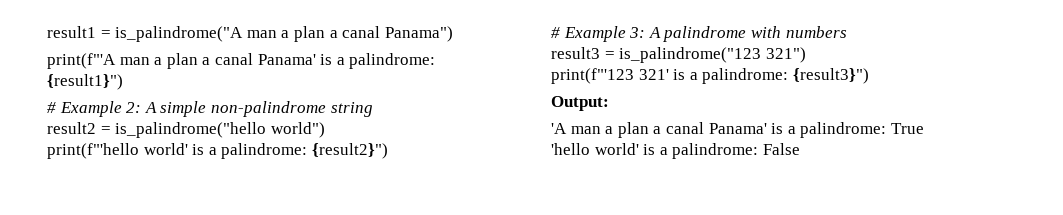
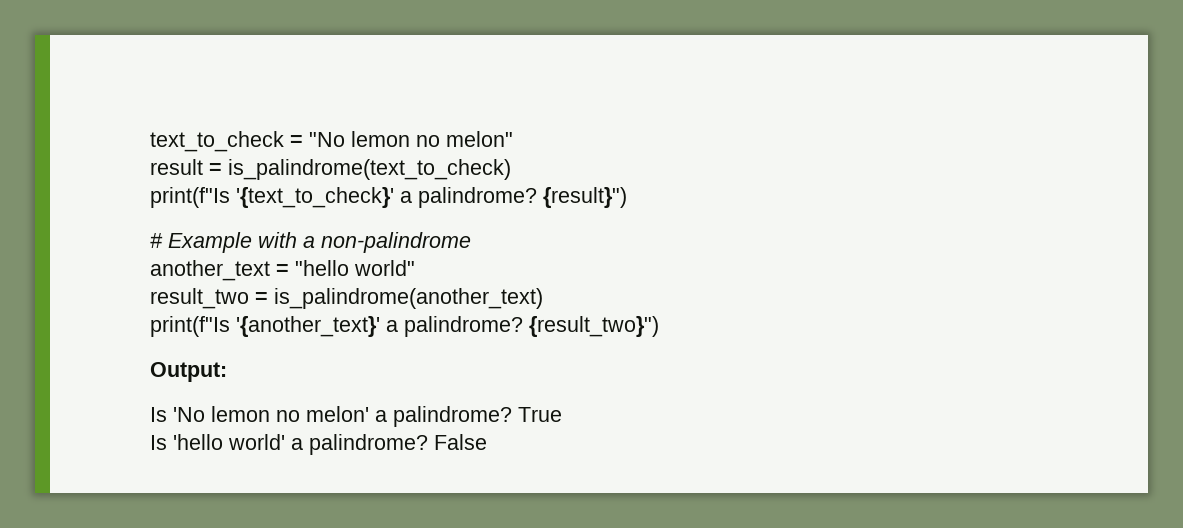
[47,26,453,42] [47,53,436,69] [47,74,123,90] [47,101,373,117] [47,122,325,138] [47,143,388,159] [551,26,847,42] [551,47,806,63] [551,68,869,84] [551,96,609,111] [551,122,887,138] result1 = is_palindrome("A man a plan a canal Panama") // print(f"'A man a plan a canal Panama' is a palindrome: {result1}") // # Example 2: A simple non-palindrome string // result2 = is_palindrome("hello world") // print(f"'hello world' is a palindrome: {result2}") // # Example 3: A palindrome with numbers // result3 = is_palindrome("123 321") // print(f"'123 321' is a palindrome: {result3}") // Output: // 'A man a plan a canal Panama' is a palindrome: -> [150,131,513,152] [150,159,511,180] [150,187,627,208] [150,232,471,253] [150,260,415,281] [150,288,543,309] [150,316,659,337] [150,362,227,382] [150,406,512,427] text_to_check = "No lemon no melon" // result = is_palindrome(text_to_check) // print(f"Is '{text_to_check}' a palindrome? {result}") // # Example with a non-palindrome // another_text = "hello world" // result_two = is_palindrome(another_text) // print(f"Is '{another_text}' a palindrome? {result_two}") // Output: // Is 'No lemon no melon' a palindrome?
(924, 128) none -> [150,435,167,450] Is
[643,143,759,159] is a palindrome: -> [291,434,428,455] a palindrome?

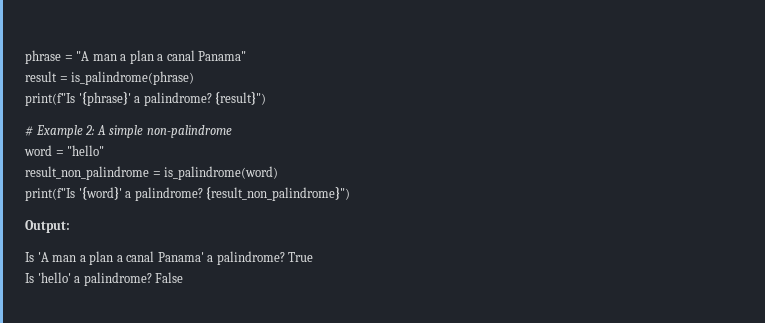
[150,131,513,152] text_to_check = "No lemon no melon" -> [25,50,247,64] phrase = "A man a plan a canal Panama"
[228,159,511,180] [150,187,394,208] is_palindrome(text_to_check) // print(f"Is '{text_to_check}' -> [71,71,195,85] [25,91,131,106] is_palindrome(phrase) // print(f"Is '{phrase}'
[258,232,471,253] [150,260,415,281] [150,288,543,309] [150,316,659,337] with a non-palindrome // another_text = "hello world" // result_two = is_palindrome(another_text) // print(f"Is '{another_text}' a palindrome? {result_two}") -> [85,125,232,138] [24,145,105,156] [25,166,279,180] [25,186,351,201] 2: A simple non-palindrome // word = "hello" // result_non_palindrome = is_palindrome(word) // print(f"Is '{word}' a palindrome? {result_non_palindrome}")
[173,406,369,422] 'No lemon no melon' -> [37,251,204,265] 'A man a plan a canal Panama'
[173,434,285,450] 'hello world' -> [37,272,71,283] 'hello'

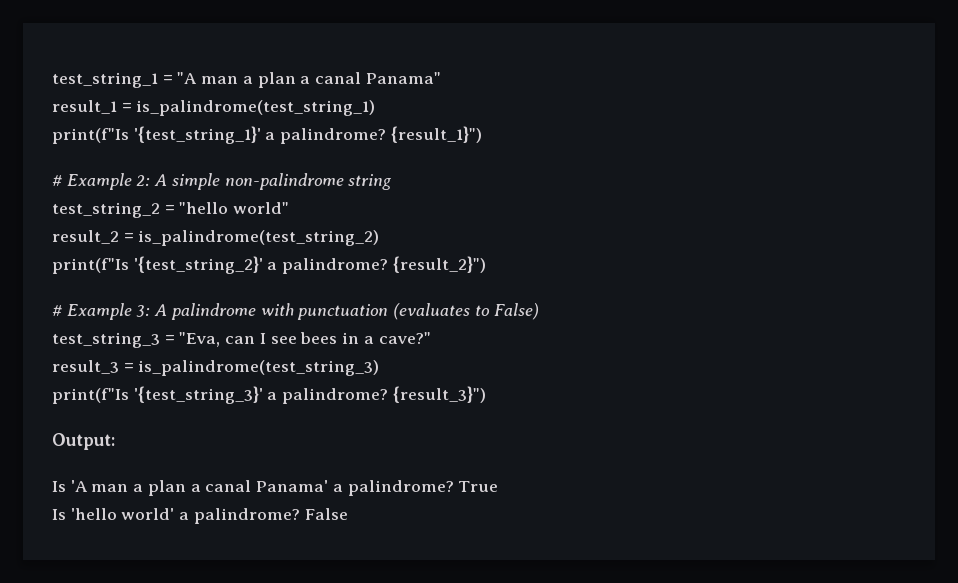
[25,50,61,64] phrase -> [52,72,158,88] test_string_1
[25,71,195,85] [25,91,267,106] result = is_palindrome(phrase) // print(f"Is '{phrase}' a palindrome? {result}") -> [52,100,376,116] [52,126,482,144] result_1 = is_palindrome(test_string_1) // print(f"Is '{test_string_1}' a palindrome? {result_1}")
[24,145,105,156] [25,166,279,180] [25,186,351,201] // word = "hello" // result_non_palindrome = is_palindrome(word) // print(f"Is '{word}' a palindrome? {result_non_palindrome}") -> [348,174,393,190] [52,202,290,218] [52,230,380,246] [52,256,486,274] [52,303,539,320] [52,332,431,348] [52,360,380,376] [52,386,486,404] string // test_string_2 = "hello world" // result_2 = is_palindrome(test_string_2) // print(f"Is '{test_string_2}' a palindrome? {result_2}") // # Example 3: A palindrome with punctuation (evaluates to False) // test_string_3 = "Eva, can I see bees in a cave?" // result_3 = is_palindrome(test_string_3) // print(f"Is '{test_string_3}' a palindrome? {result_3}")
[37,272,71,283] 'hello' -> [70,508,175,520] 'hello world'

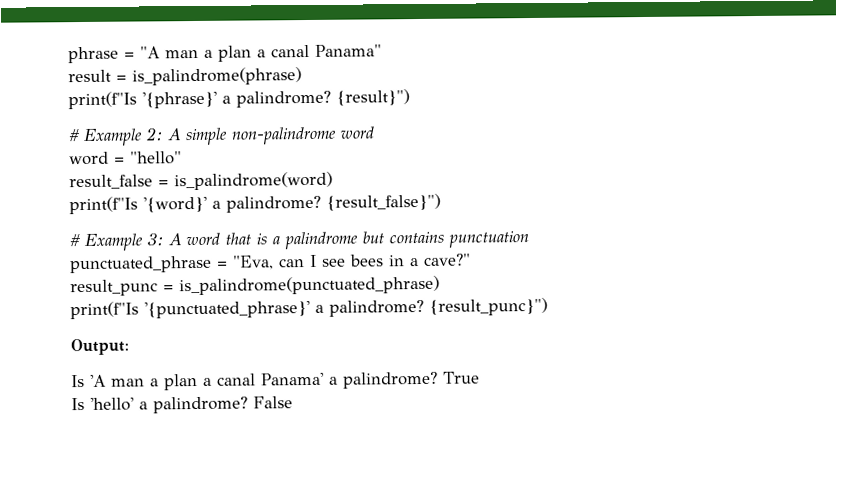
[52,72,158,88] test_string_1 -> [68,46,119,64] phrase
[52,100,376,116] [52,126,482,144] result_1 = is_palindrome(test_string_1) // print(f"Is '{test_string_1}' a palindrome? {result_1}") -> [68,67,302,86] [68,89,410,110] result = is_palindrome(phrase) // print(f"Is '{phrase}' a palindrome? {result}")
[348,174,393,190] [52,202,290,218] [52,230,380,246] [52,256,486,274] string // test_string_2 = "hello world" // result_2 = is_palindrome(test_string_2) // print(f"Is '{test_string_2}' a palindrome? {result_2}") -> [340,126,375,139] [69,151,182,166] [69,171,333,191] [69,193,441,215] word // word = "hello" // result_false = is_palindrome(word) // print(f"Is '{word}' a palindrome? {result_false}")
[170,303,539,320] [52,332,160,348] palindrome with punctuation (evaluates to False) // test_string_3 -> [186,231,529,250] [70,255,212,274] word that is a palindrome but contains punctuation // punctuated_phrase
[52,360,380,376] [52,386,486,404] result_3 = is_palindrome(test_string_3) // print(f"Is '{test_string_3}' a palindrome? {result_3}") -> [70,275,440,297] [70,297,548,320] result_punc = is_palindrome(punctuated_phrase) // print(f"Is '{punctuated_phrase}' a palindrome? {result_punc}")
[70,508,175,520] 'hello world' -> [90,397,134,411] 'hello'

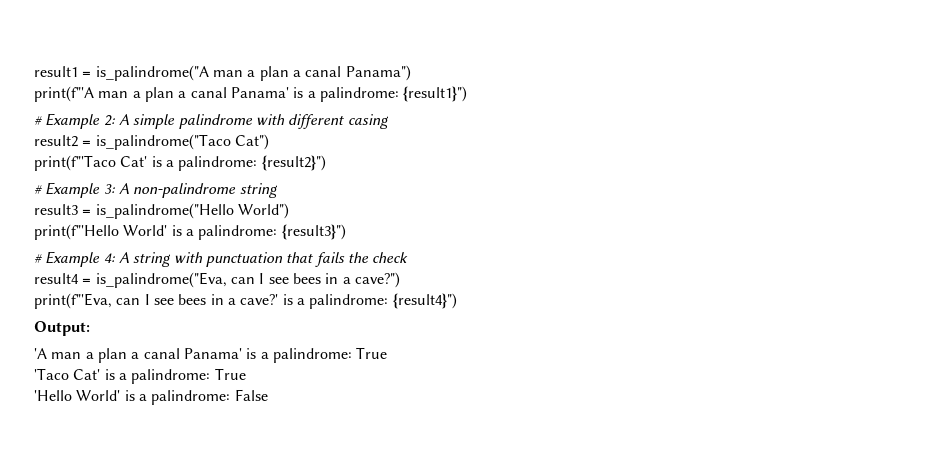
[68,44,382,64] [68,67,302,86] [68,89,410,110] phrase = "A man a plan a canal Panama" // result = is_palindrome(phrase) // print(f"Is '{phrase}' a palindrome? {result}") -> [34,65,411,81] [34,86,468,102] result1 = is_palindrome("A man a plan a canal Panama") // print(f"'A man a plan a canal Panama' is a palindrome: {result1}")
[231,126,375,145] [69,151,182,166] [69,171,333,191] [69,193,441,215] [69,231,529,251] [70,253,471,274] [70,275,440,297] [70,297,548,320] non-palindrome word // word = "hello" // result_false = is_palindrome(word) // print(f"Is '{word}' a palindrome? {result_false}") // # Example 3: A word that is a palindrome but contains punctuation // punctuated_phrase = "Eva, can I see bees in a cave?" // result_punc = is_palindrome(punctuated_phrase) // print(f"Is '{punctuated_phrase}' a palindrome? {result_punc}") -> [178,114,389,129] [34,134,269,150] [34,155,326,171] [34,182,278,198] [34,203,289,219] [34,224,346,240] [34,251,409,267] [34,272,400,288] [34,293,457,309] palindrome with different casing // result2 = is_palindrome("Taco Cat") // print(f"'Taco Cat' is a palindrome: {result2}") // # Example 3: A non-palindrome string // result3 = is_palindrome("Hello World") // print(f"'Hello World' is a palindrome: {result3}") // # Example 4: A string with punctuation that fails the check // result4 = is_palindrome("Eva, can I see bees in a cave?") // print(f"'Eva, can I see bees in a cave?' is a palindrome: {result4}")
[71,374,85,388] Is -> (90, 328) none
[329,371,480,389] [71,396,248,414] a palindrome? True // Is 'hello' a palindrome? -> [246,347,388,363] [34,368,246,384] [34,390,231,405] is a palindrome: True // 'Taco Cat' is a palindrome: True // 'Hello World' is a palindrome:

